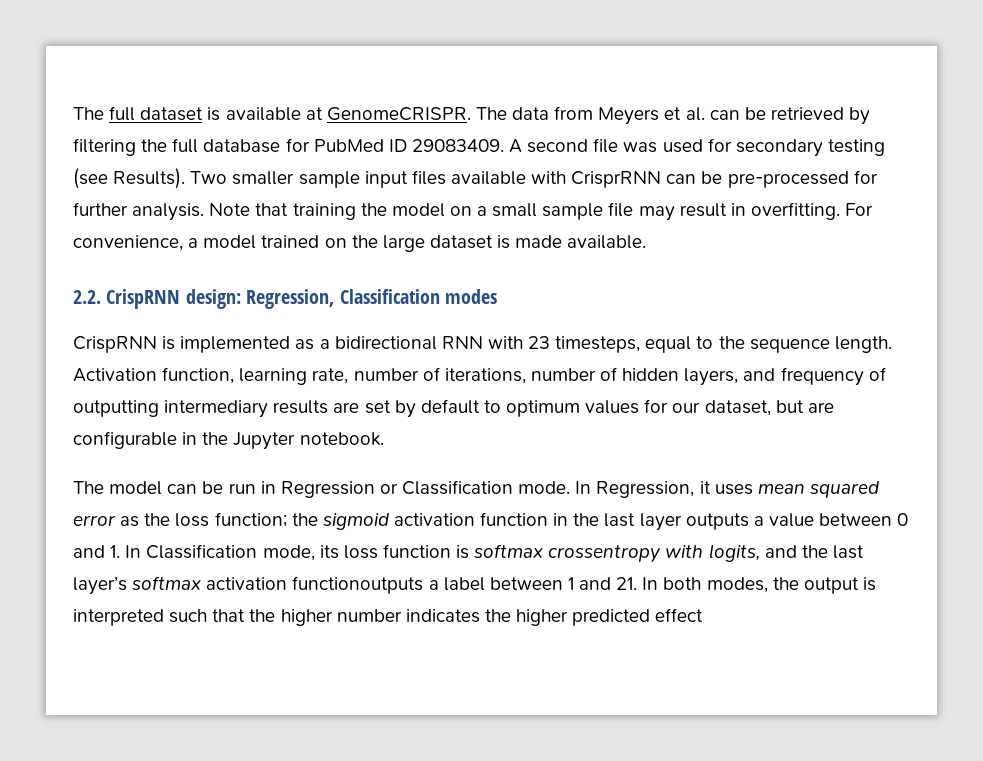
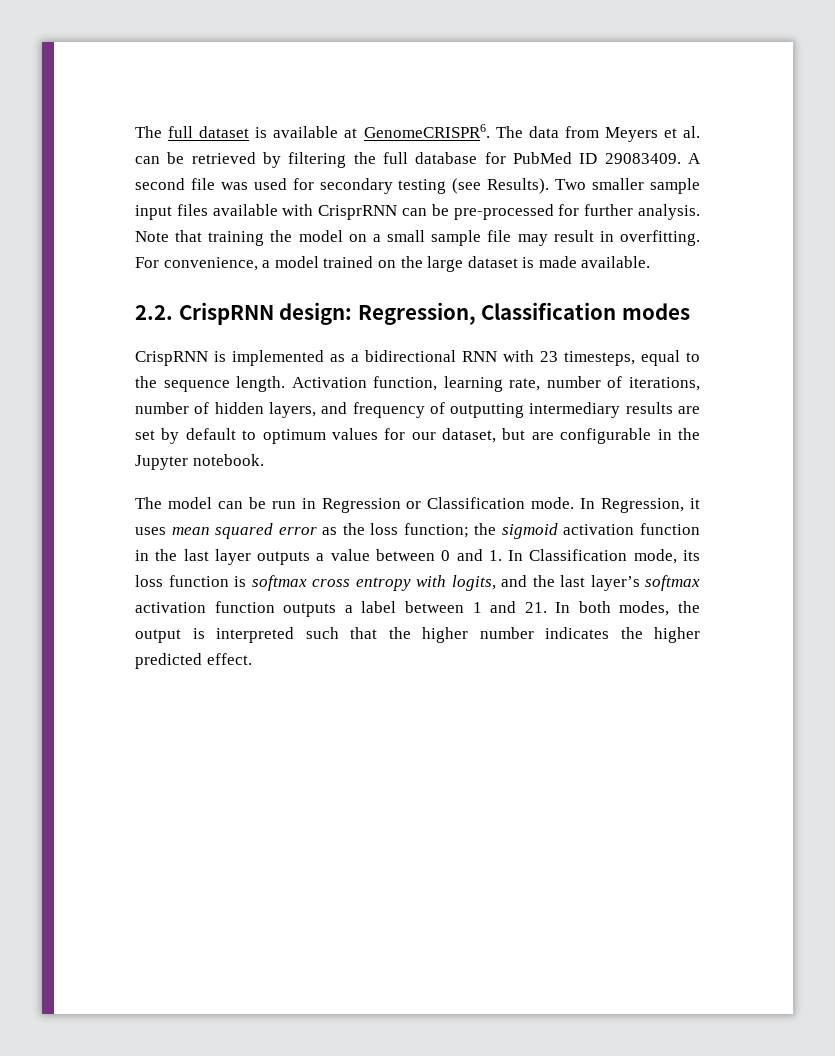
[326,107,471,121] GenomeCRISPR. -> [363,124,490,138] GenomeCRISPR6.
[548,545,662,563] crossentropy -> [312,577,411,591] cross entropy
[292,576,424,594] functionoutputs -> [214,601,337,617] function outputs
[655,608,704,622] effect -> [206,653,252,665] effect.

